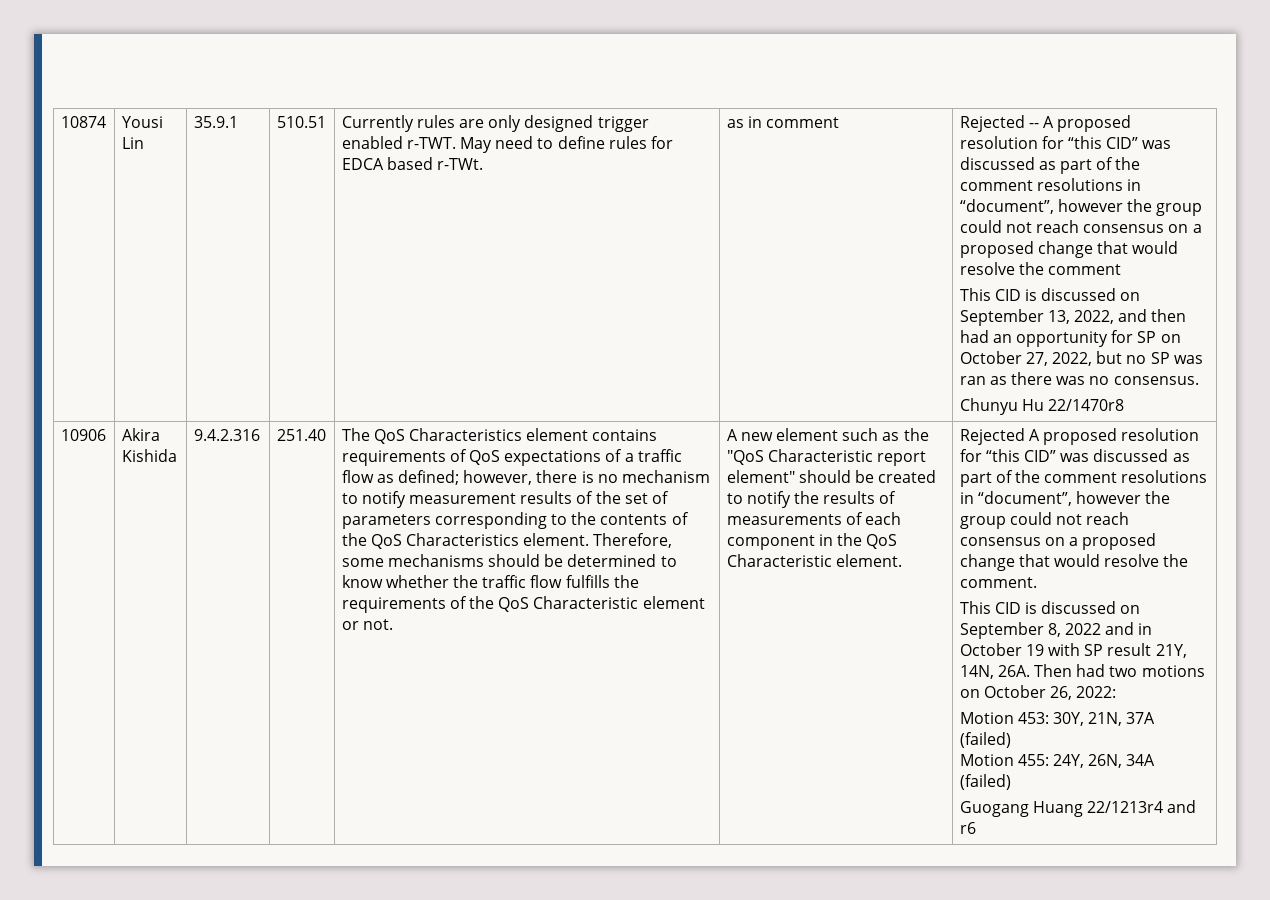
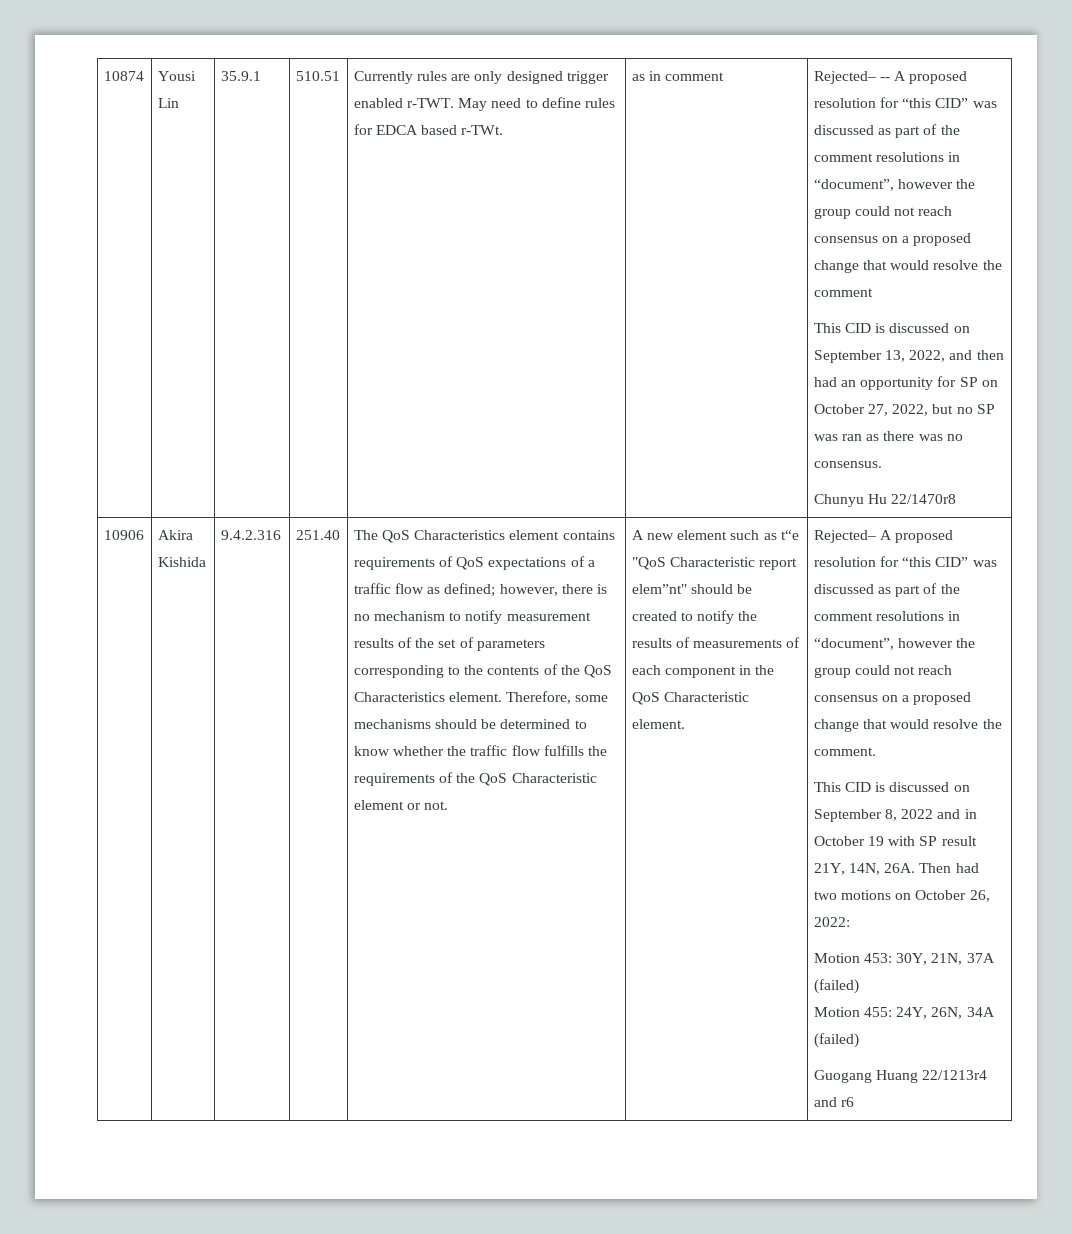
[959,115,1025,132] Rejected -> [813,71,876,84] Rejected–
[903,428,929,441] the -> [780,530,799,540] t“e
[726,470,795,483] element" -> [631,584,687,594] elem”nt"
[959,428,1025,445] Rejected -> [813,530,876,543] Rejected–

